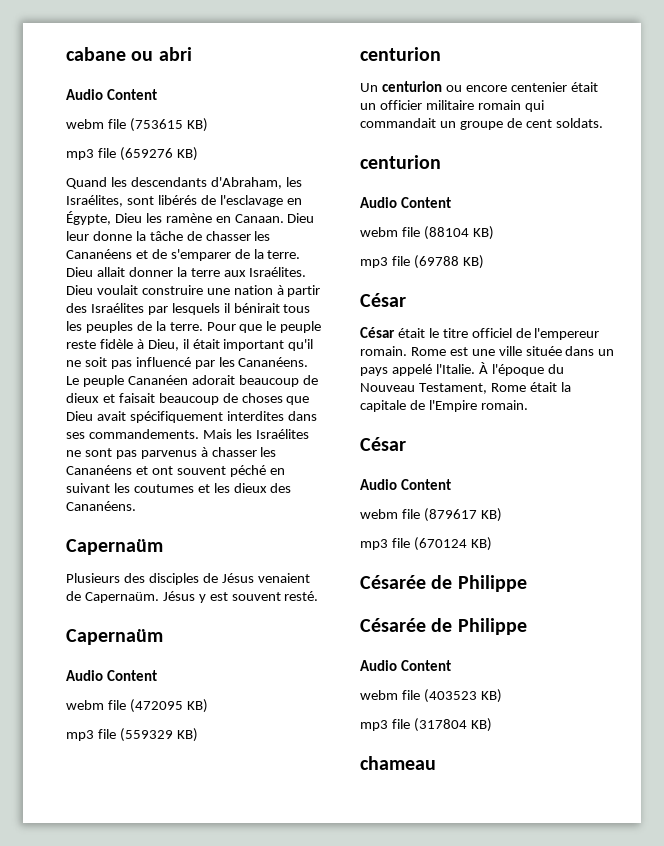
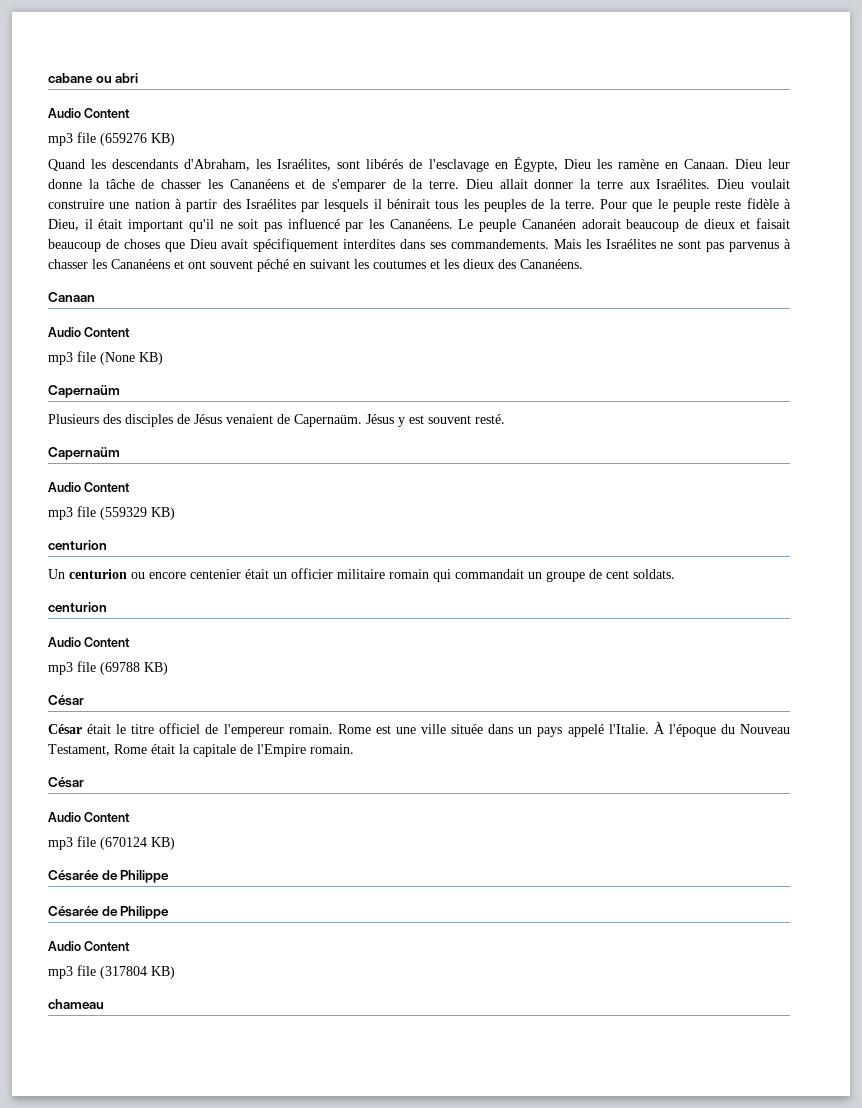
[66,118,208,132] // webm file (753615 KB) -> (131, 113) none
(136, 506) none -> [48,292,95,302] [48,327,131,337] [48,351,163,365] // Canaan // Audio Content // mp3 file (None KB)
[66,699,208,713] // webm file (472095 KB) -> (131, 487) none
[360,226,494,240] // webm file (88104 KB) -> (131, 642) none
[360,508,502,522] // webm file (879617 KB) -> (131, 817) none
[360,689,502,703] // webm file (403523 KB) -> (131, 946) none

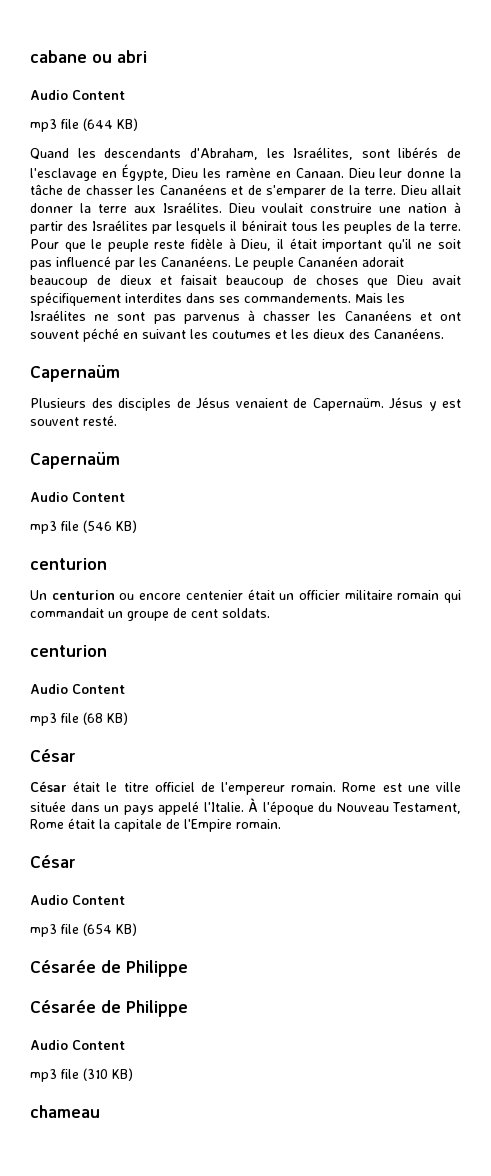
[100,133,147,146] (659276 -> [83,118,113,131] (644
[48,292,95,302] [48,327,131,337] [48,351,163,365] // Canaan // Audio Content // mp3 file (None KB) -> (444, 333) none
[100,507,147,520] (559329 -> [83,520,112,533] (546
[100,662,140,675] (69788 -> [83,712,103,725] (68
[100,837,147,850] (670124 -> [83,923,112,936] (654
[100,966,147,979] (317804 -> [83,1068,108,1081] (310

